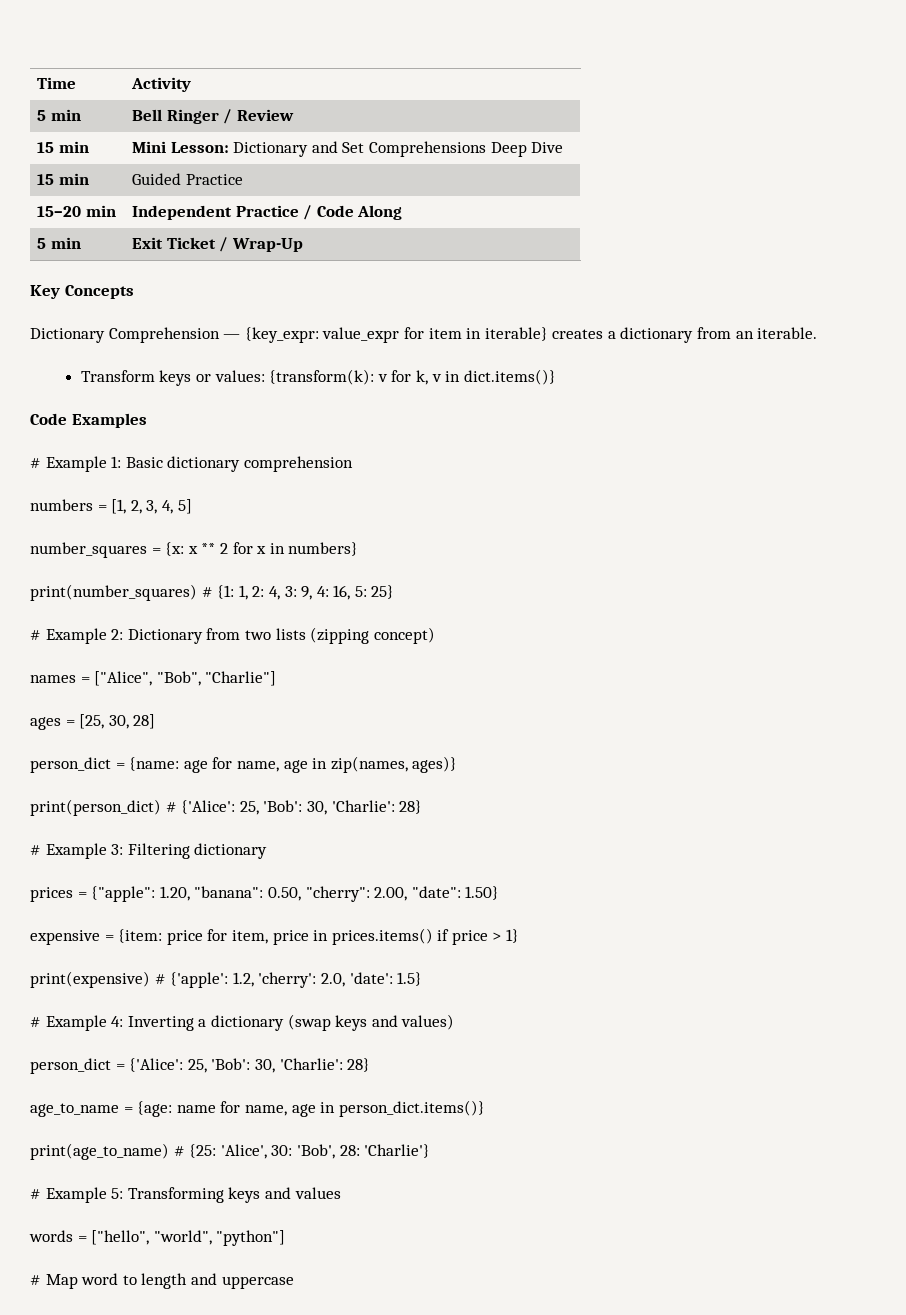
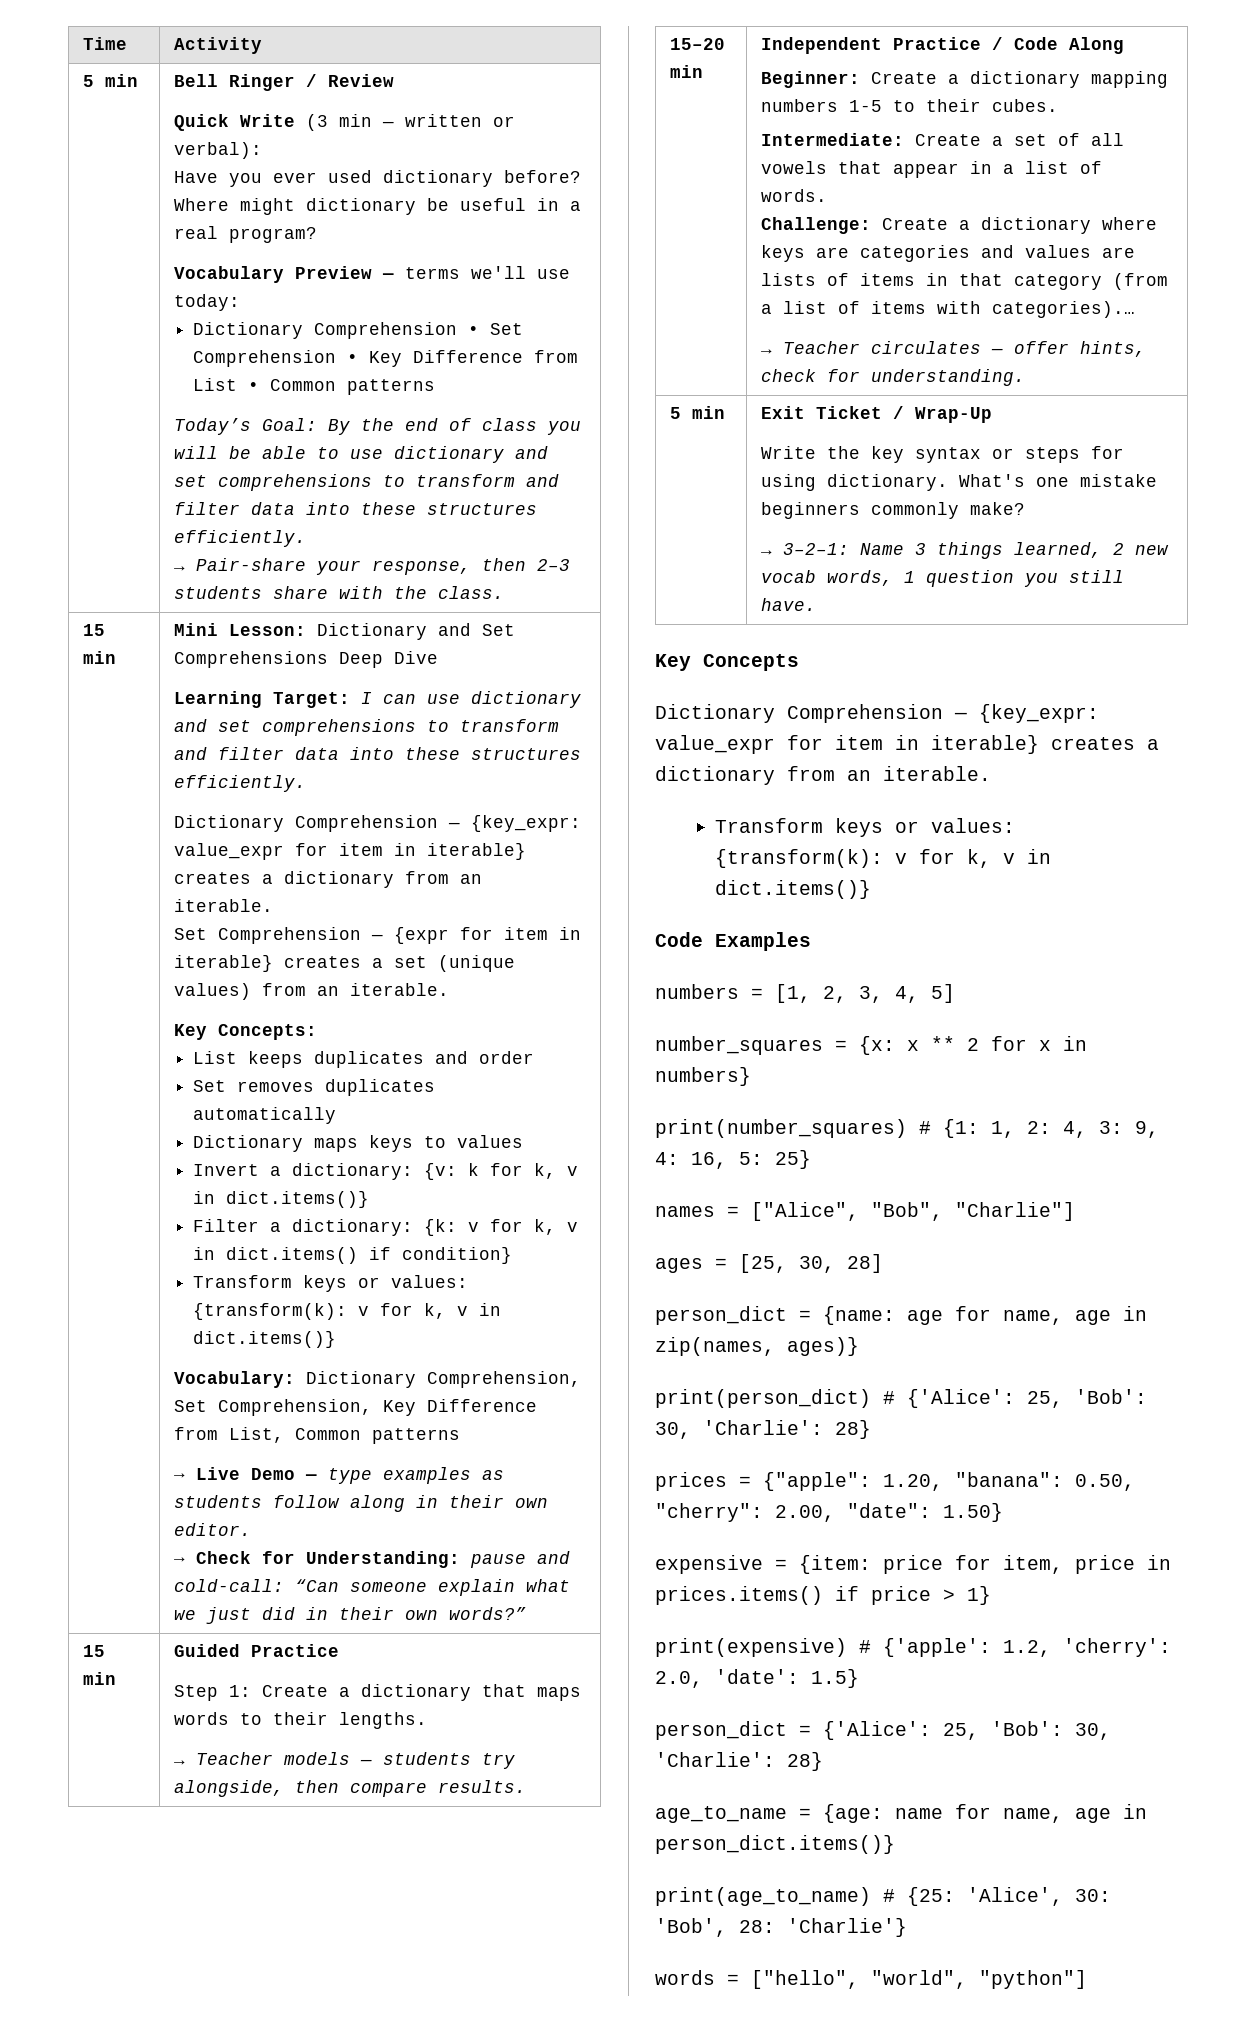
(294, 115) none -> [173,114,515,131] [173,142,262,159] [173,170,581,187] [173,198,581,215] [173,226,317,243] [173,266,570,283] [173,294,240,311] [193,322,524,339] [193,350,579,367] [193,378,436,395] [173,418,581,435] [173,446,548,463] [173,474,559,491] [173,502,537,515] [173,530,306,547] [173,558,570,575] [173,586,504,599] // Quick Write (3 min — written or verbal): // Have you ever used dictionary before? Where might dictionary be useful in a real program? // Vocabulary Preview — terms we'll use today: // Dictionary Comprehension • Set Comprehension • Key Difference from List • Common patterns // Today’s Goal: By the end of class you will be able to use dictionary and set comprehensions to transform and filter data into these structures efficiently. // → Pair-share your response, then 2–3 students share with the class.
[37,173,89,185] [132,173,243,185] // 15 min | Guided Practice -> [173,691,581,708] [173,719,559,736] [173,747,581,760] [173,775,306,792] [173,815,581,832] [173,843,526,860] [173,871,482,888] [173,899,273,912] [173,927,581,944] [173,955,515,972] [173,983,449,1000] [173,1024,317,1040] [193,1051,535,1068] [193,1079,436,1096] [193,1107,337,1124] [193,1135,524,1152] [193,1163,579,1180] [193,1191,370,1208] [193,1219,579,1236] [193,1247,513,1264] [193,1275,469,1292] [193,1303,502,1320] [193,1331,337,1348] [173,1371,581,1388] [173,1399,537,1416] [173,1427,460,1444] [173,1467,504,1484] [173,1495,548,1512] [173,1523,251,1536] [173,1551,570,1568] [173,1579,570,1596] [173,1607,526,1624] [82,1645,105,1657] [82,1672,116,1685] [173,1644,339,1657] [173,1684,581,1701] [173,1712,427,1729] [173,1752,515,1769] [173,1780,526,1797] // Learning Target: I can use dictionary and set comprehensions to transform and filter data into these structures efficiently. // Dictionary Comprehension — {key_expr: value_expr for item in iterable} creates a dictionary from an iterable. // Set Comprehension — {expr for item in iterable} creates a set (unique values) from an iterable. // Key Concepts: // List keeps duplicates and order // Set removes duplicates automatically // Dictionary maps keys to values // Invert a dictionary: {v: k for k, v in dict.items()} // Filter a dictionary: {k: v for k, v in dict.items() if condition} // Transform keys or values: {transform(k): v for k, v in dict.items()} // Vocabulary: Dictionary Comprehension, Set Comprehension, Key Difference from List, Common patterns // → Live Demo — type examples as students follow along in their own editor. // → Check for Understanding: pause and cold-call: “Can someone explain what we just did in their own words?” // 15 min | Guided Practice // Step 1: Create a dictionary that maps words to their lengths. // → Teacher models — students try alongside, then compare results.
(403, 212) none -> [760,71,1168,88] [760,99,1058,112] [760,133,1124,146] [760,161,1102,178] [760,189,827,202] [760,217,1157,234] [760,245,1135,262] [760,273,1168,290] [760,301,1135,318] [760,341,1146,357] [760,369,1025,386] // Beginner: Create a dictionary mapping numbers 1-5 to their cubes. // Intermediate: Create a set of all vowels that appear in a list of words. // Challenge: Create a dictionary where keys are categories and values are lists of items in that category (from a list of items with categories).… // → Teacher circulates — offer hints, check for understanding.
(303, 245) none -> [760,446,1124,463] [760,474,1157,491] [760,502,1025,519] [760,542,1169,559] [760,570,1124,587] [760,598,816,611] // Write the key syntax or steps for using dictionary. What's one mistake beginners commonly make? // → 3–2–1: Name 3 things learned, 2 new vocab words, 1 question you still have.
[30,456,353,472] // # Example 1: Basic dictionary comprehension -> (811, 941) none
[30,627,435,644] // # Example 2: Dictionary from two lists (zipping concept) -> (811, 1159) none
[30,843,268,859] // # Example 3: Filtering dictionary -> (871, 1429) none
[30,1014,455,1031] // # Example 4: Inverting a dictionary (swap keys and values) -> (859, 1678) none
[30,1187,341,1203] // # Example 5: Transforming keys and values -> (907, 1927) none
[30,1273,294,1289] // # Map word to length and uppercase -> (1087, 1979) none

